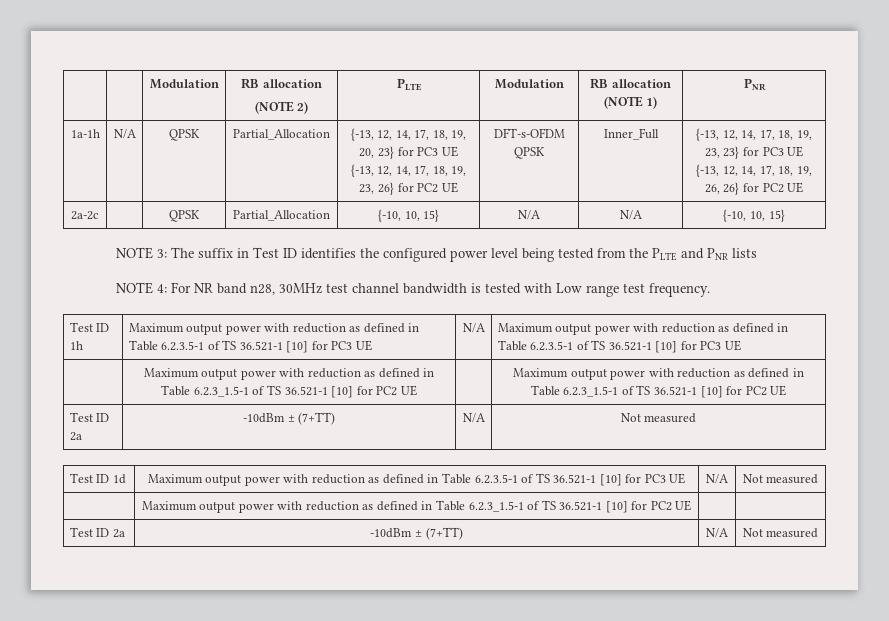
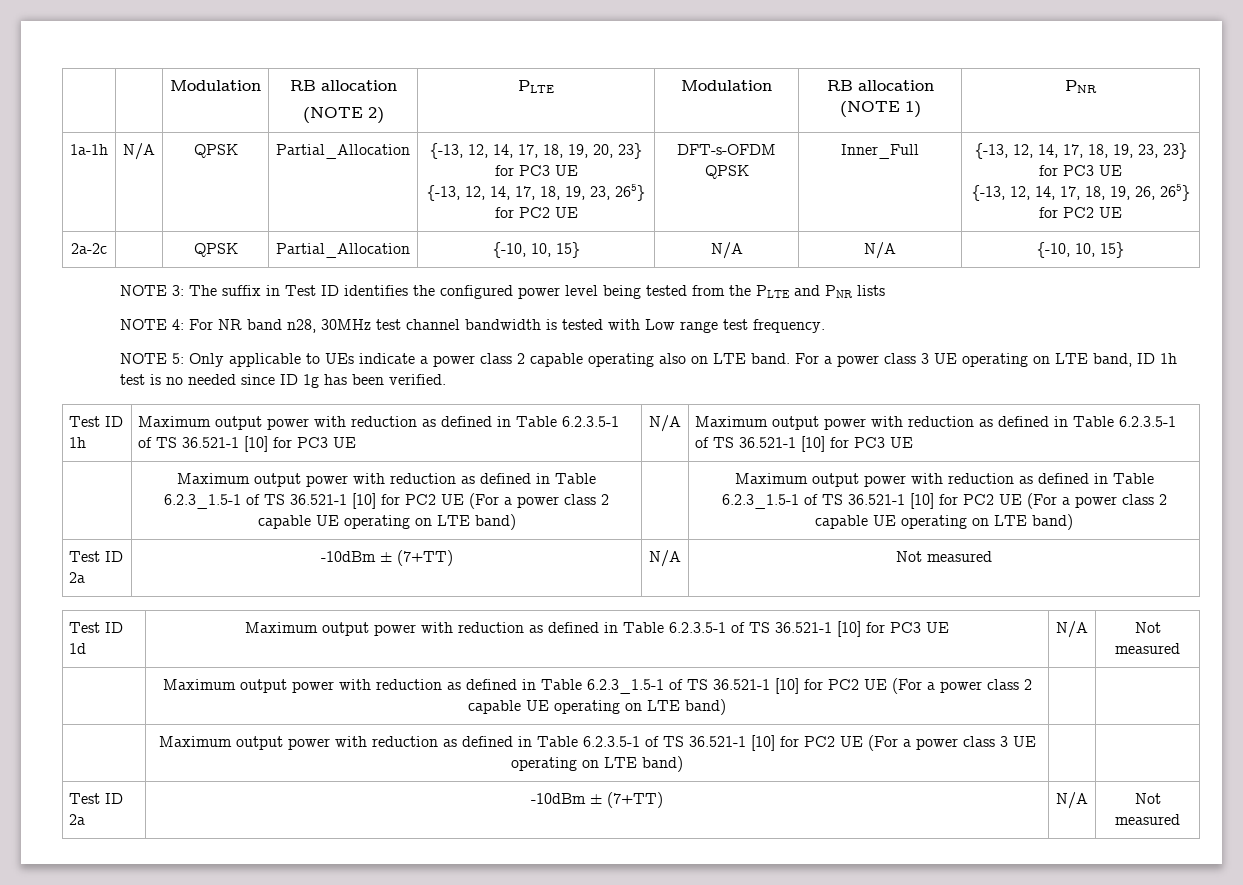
[377,182,394,195] 26} -> [615,184,646,201] 265}
[723,182,740,195] 26} -> [1159,184,1190,201] 265}
(711, 290) none -> [119,353,1177,367] [119,374,446,388] // NOTE 5: Only applicable to UEs indicate a power class 2 capable operating also on LTE band. For a power class 3 UE operating on LTE band, ID 1h test is no needed since ID 1g has been verified.
(417, 390) none -> [469,493,610,509] [257,514,516,530] (For a power class 2 capable UE operating on LTE band)
(787, 390) none -> [1026,493,1167,509] [815,514,1073,530] (For a power class 2 capable UE operating on LTE band)
(692, 505) none -> [891,678,1032,694] [468,699,727,715] [158,735,1036,751] [511,756,684,772] (For a power class 2 capable UE operating on LTE band) | | // | Maximum output power with reduction as defined in Table 6.2.3.5-1 of TS 36.521-1 [10] for PC2 UE (For a power class 3 UE operating on LTE band)

